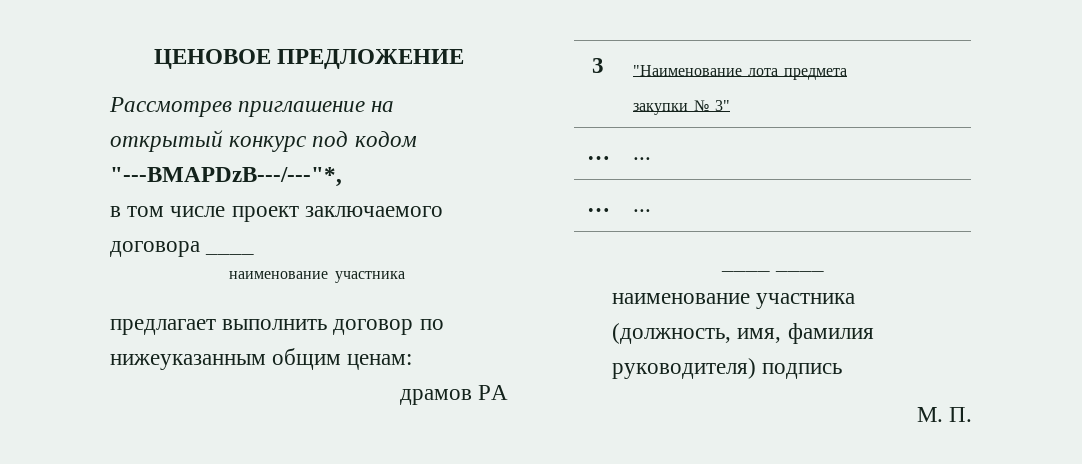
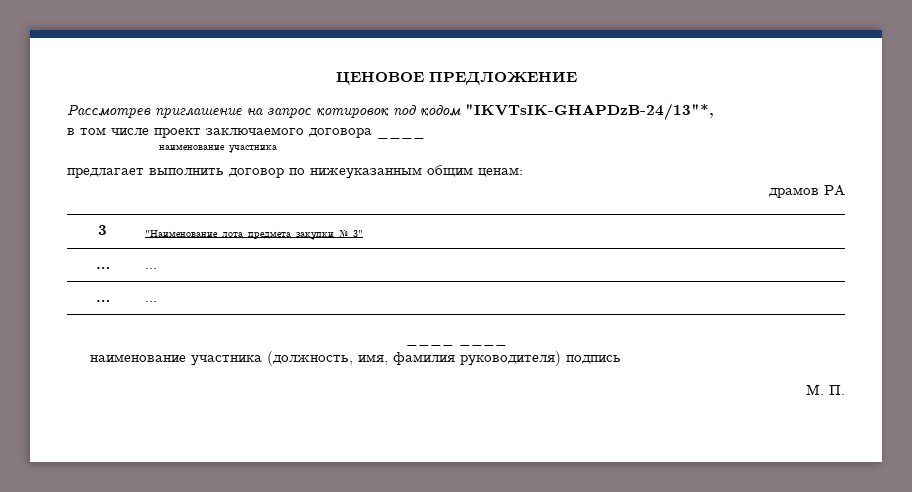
[110,130,307,152] открытый конкурс -> [267,108,389,119] запрос котировок
[110,167,342,187] "---BMAPDzB---/---"*, -> [465,103,714,120] "IKVTsIK-GHAPDzB-24/13"*,

